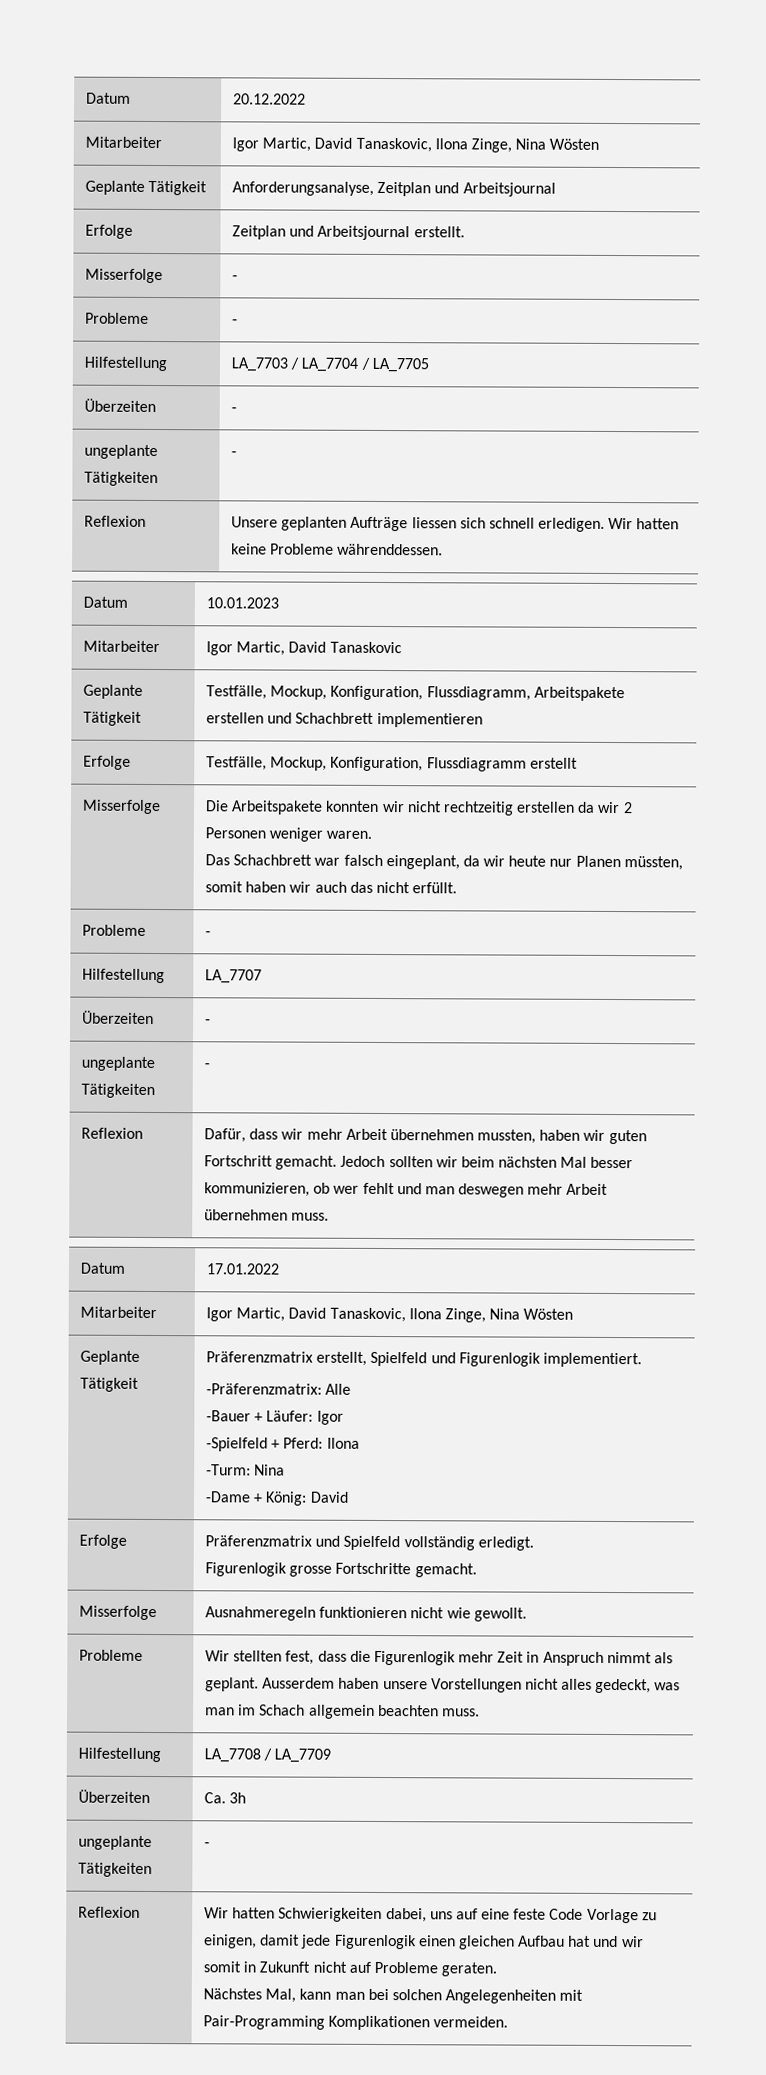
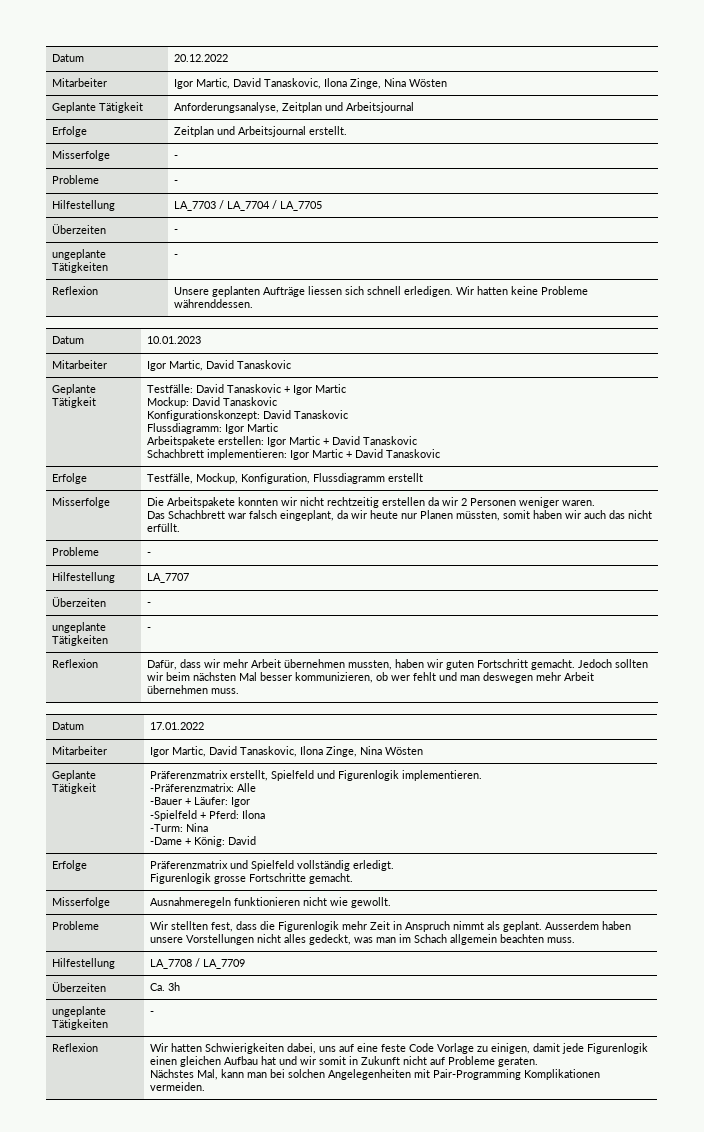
[205,685,625,702] [205,712,483,728] Testfälle, Mockup, Konfiguration, Flussdiagramm, Arbeitspakete erstellen und Schachbrett implementieren -> [146,384,346,395] [146,397,277,408] [146,410,348,421] [146,423,278,434] [146,436,417,447] [146,449,440,460] Testfälle: David Tanaskovic + Igor Martic // Mockup: David Tanaskovic // Konfigurationskonzept: David Tanaskovic // Flussdiagramm: Igor Martic // Arbeitspakete erstellen: Igor Martic + David Tanaskovic // Schachbrett implementieren: Igor Martic + David Tanaskovic
[542,1352,642,1368] implementiert. -> [401,770,482,781] implementieren.

